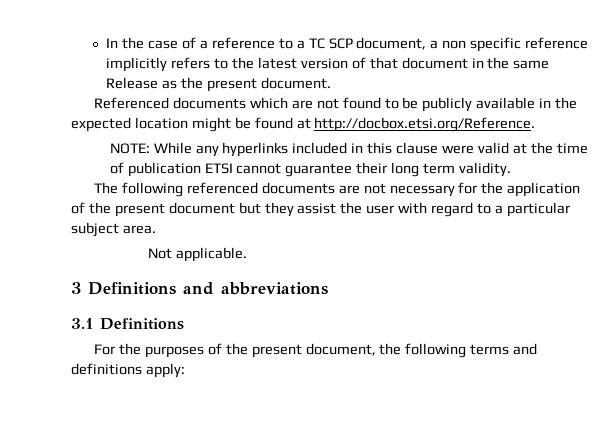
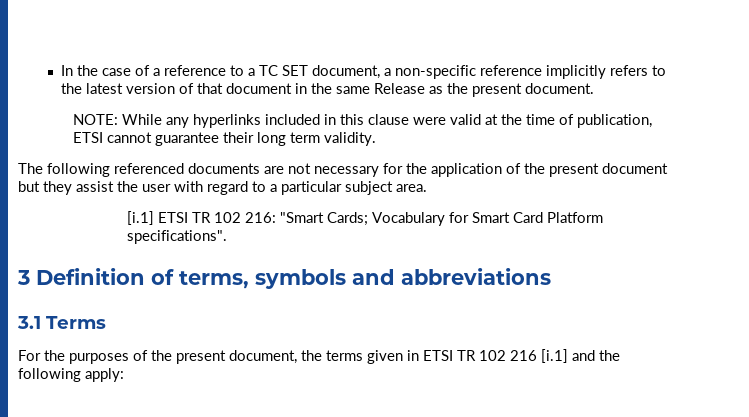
[328,38,353,49] SCP -> [282,65,309,76] SET
[442,37,522,52] non specific -> [395,65,477,79] non-specific
[94,97,578,112] [71,117,536,132] // Referenced documents which are not found to be publicly available in the expected location might be found at http://docbox.etsi.org/Reference. -> (595, 88) none
[127,162,201,177] publication -> [576,114,652,128] publication,
[148,247,248,262] [71,282,176,295] Not applicable. // 3 Definitions -> [127,211,604,226] [127,230,228,244] [17,268,346,289] [i.1] ETSI TR 102 216: "Smart Cards; Vocabulary for Smart Card Platform specifications". // 3 Definition of terms, symbols
[100,318,184,330] Definitions -> [46,316,106,329] Terms
[405,343,538,358] [71,363,142,375] following terms and definitions -> [326,349,620,364] [18,368,81,382] terms given in ETSI TR 102 216 [i.1] and the following

